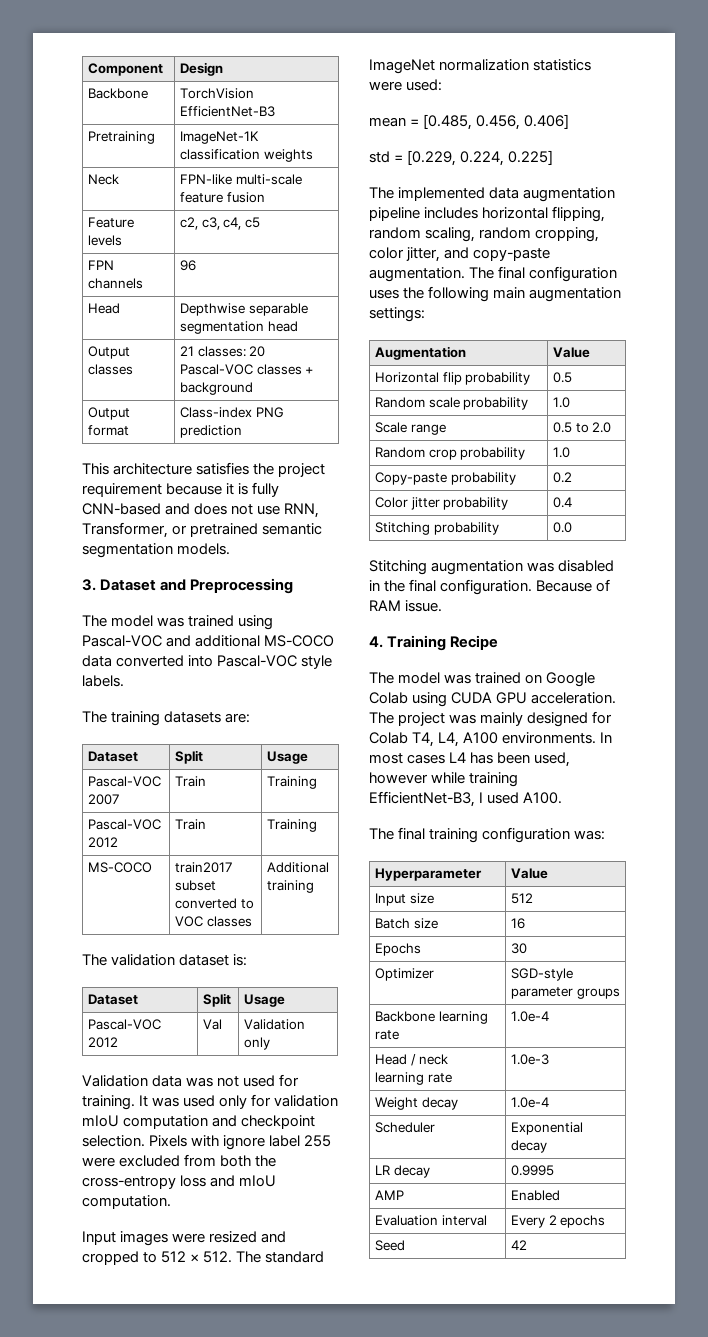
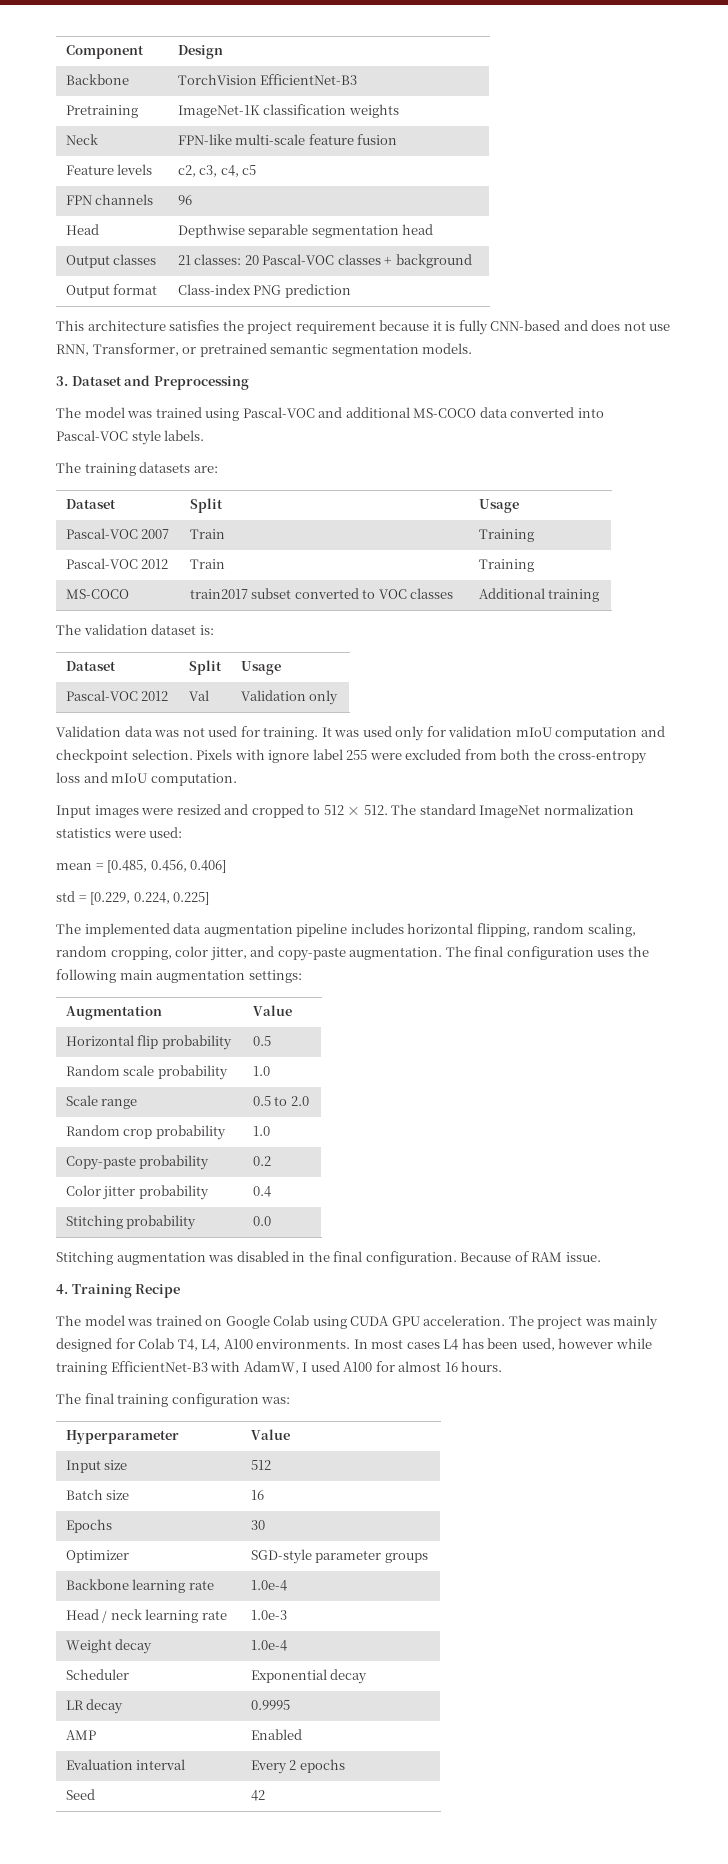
[369,791,563,807] EfficientNet-B3, I used A100. -> [110,1361,503,1374] EfficientNet-B3 with AdamW, I used A100 for almost 16 hours.

